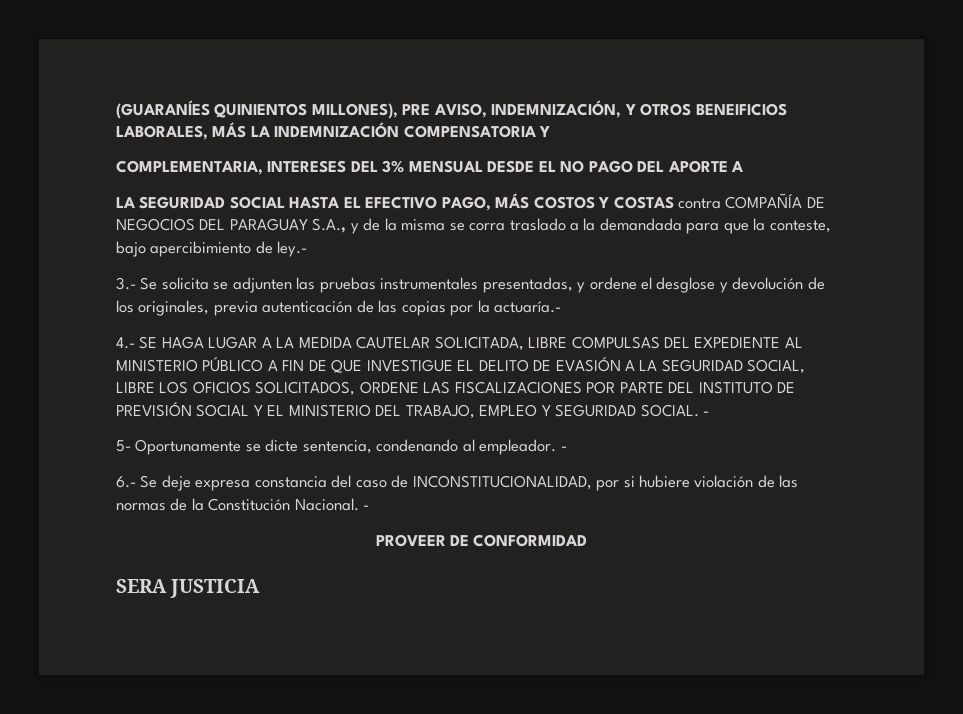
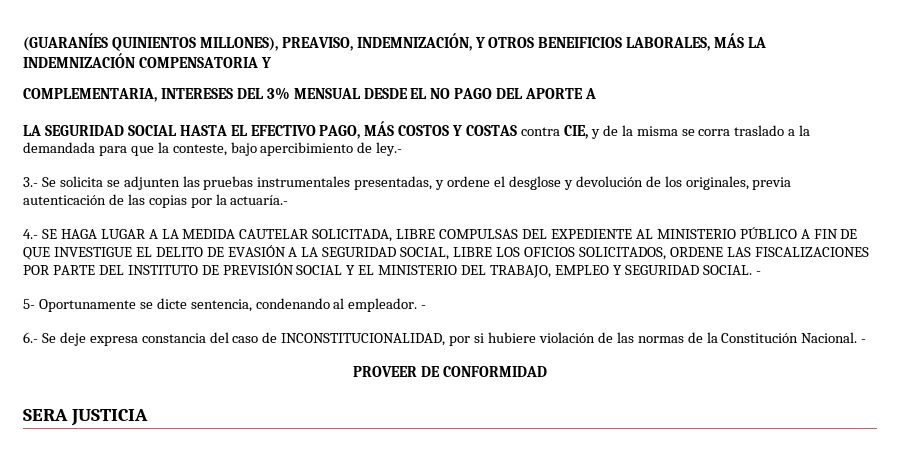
[402,103,487,118] PRE AVISO, -> [281,37,353,51] PREAVISO,
[725,193,825,209] [116,218,347,233] COMPAÑÍA DE NEGOCIOS DEL PARAGUAY S.A., -> [563,125,588,139] CIE,

